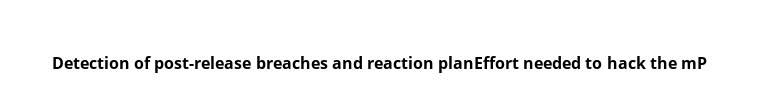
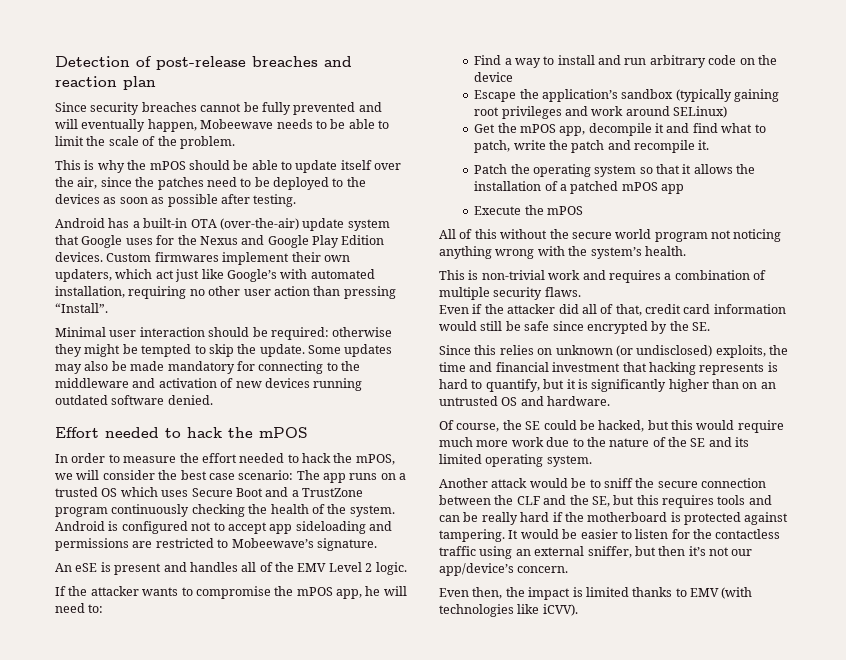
[438,56,708,73] planEffort needed to hack the mP -> [123,76,156,90] [55,102,382,115] [55,119,389,132] [55,136,235,149] [55,160,402,173] [55,177,366,190] [55,194,297,207] [55,218,390,231] [55,235,385,248] [55,252,350,265] [55,269,375,282] [55,286,396,299] [55,303,108,313] [55,327,393,340] [55,344,393,357] [55,361,360,374] [55,378,363,391] [55,395,213,405] [55,427,308,438] [55,453,395,465] [55,470,407,483] [55,487,363,497] [55,504,395,517] [55,521,392,534] [55,538,377,551] [55,562,407,575] [55,586,407,599] [55,603,104,613] [474,55,777,68] [474,72,514,82] [474,89,780,102] [474,106,728,119] [474,123,766,136] [474,140,710,153] [474,164,756,177] [474,181,685,194] [474,205,583,215] [439,229,782,242] [439,246,686,259] [439,270,766,283] [439,287,581,300] [439,304,786,316] [439,321,710,334] [439,345,788,358] [439,362,778,375] [439,379,776,392] [439,396,611,406] [439,420,784,433] [439,437,750,447] [439,454,592,467] [439,478,766,488] [439,495,772,508] [439,512,789,525] [439,529,781,542] [439,546,753,559] [439,563,569,576] [439,587,753,600] [439,604,578,617] plan // Since security breaches cannot be fully prevented and will eventually happen, Mobeewave needs to be able to limit the scale of the problem. // This is why the mPOS should be able to update itself over the air, since the patches need to be deployed to the devices as soon as possible after testing. // Android has a built-in OTA (over-the-air) update system that Google uses for the Nexus and Google Play Edition devices. Custom firmwares implement their own updaters, which act just like Google’s with automated installation, requiring no other user action than pressing “Install”. // Minimal user interaction should be required: otherwise they might be tempted to skip the update. Some updates may also be made mandatory for connecting to the middleware and activation of new devices running outdated software denied. // Effort needed to hack the mPOS // In order to measure the effort needed to hack the mPOS, we will consider the best case scenario: The app runs on a trusted OS which uses Secure Boot and a TrustZone program continuously checking the health of the system. Android is configured not to accept app sideloading and permissions are restricted to Mobeewave’s signature. // An eSE is present and handles all of the EMV Level 2 logic. // If the attacker wants to compromise the mPOS app, he will need to: // Find a way to install and run arbitrary code on the device // Escape the application’s sandbox (typically gaining root privileges and work around SELinux) // Get the mPOS app, decompile it and find what to patch, write the patch and recompile it. // Patch the operating system so that it allows the installation of a patched mPOS app // Execute the mPOS // All of this without the secure world program not noticing anything wrong with the system’s health. // This is non-trivial work and requires a combination of multiple security flaws. // Even if the attacker did all of that, credit card information would still be safe since encrypted by the SE. // Since this relies on unknown (or undisclosed) exploits, the time and financial investment that hacking represents is hard to quantify, but it is significantly higher than on an untrusted OS and hardware. // Of course, the SE could be hacked, but this would require much more work due to the nature of the SE and its limited operating system. // Another attack would be to sniff the secure connection between the CLF and the SE, but this requires tools and can be really hard if the motherboard is protected against tampering. It would be easier to listen for the contactless traffic using an external sniffer, but then it’s not our app/device’s concern. // Even then, the impact is limited thanks to EMV (with technologies like iCVV).

